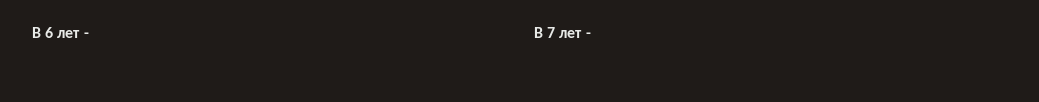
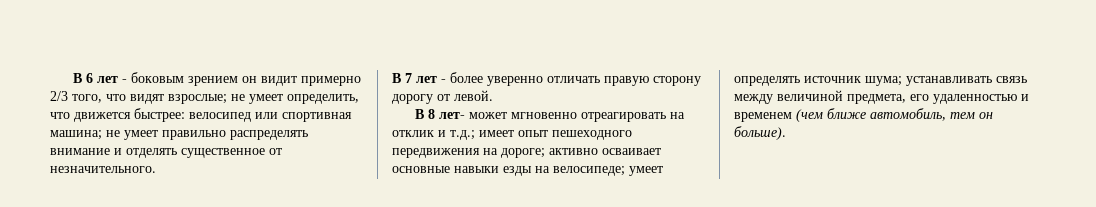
[534,27,591,38] // В 7 лет - -> [130,72,361,86] [50,91,359,104] [50,108,352,122] [50,130,308,140] [50,148,282,158] [50,166,156,173] [392,72,701,86] [392,90,493,104] [414,109,685,122] [392,130,632,140] [392,148,661,158] [392,166,663,176] [734,76,1027,86] [734,90,1029,104] [734,108,993,122] [734,126,786,140] боковым зрением он видит примерно 2/3 того, что видят взрослые; не умеет определить, что движется быстрее: велосипед или спортивная машина; не умеет правильно распределять внимание и отделять существенное от незначительного. // В 7 лет - более уверенно отличать правую сторону дорогу от левой. // В 8 лет- может мгновенно отреагировать на отклик и т.д.; имеет опыт пешеходного передвижения на дороге; активно осваивает основные навыки езды на велосипеде; умеет определять источник шума; устанавливать связь между величиной предмета, его удаленностью и временем (чем ближе автомобиль, тем он больше).

